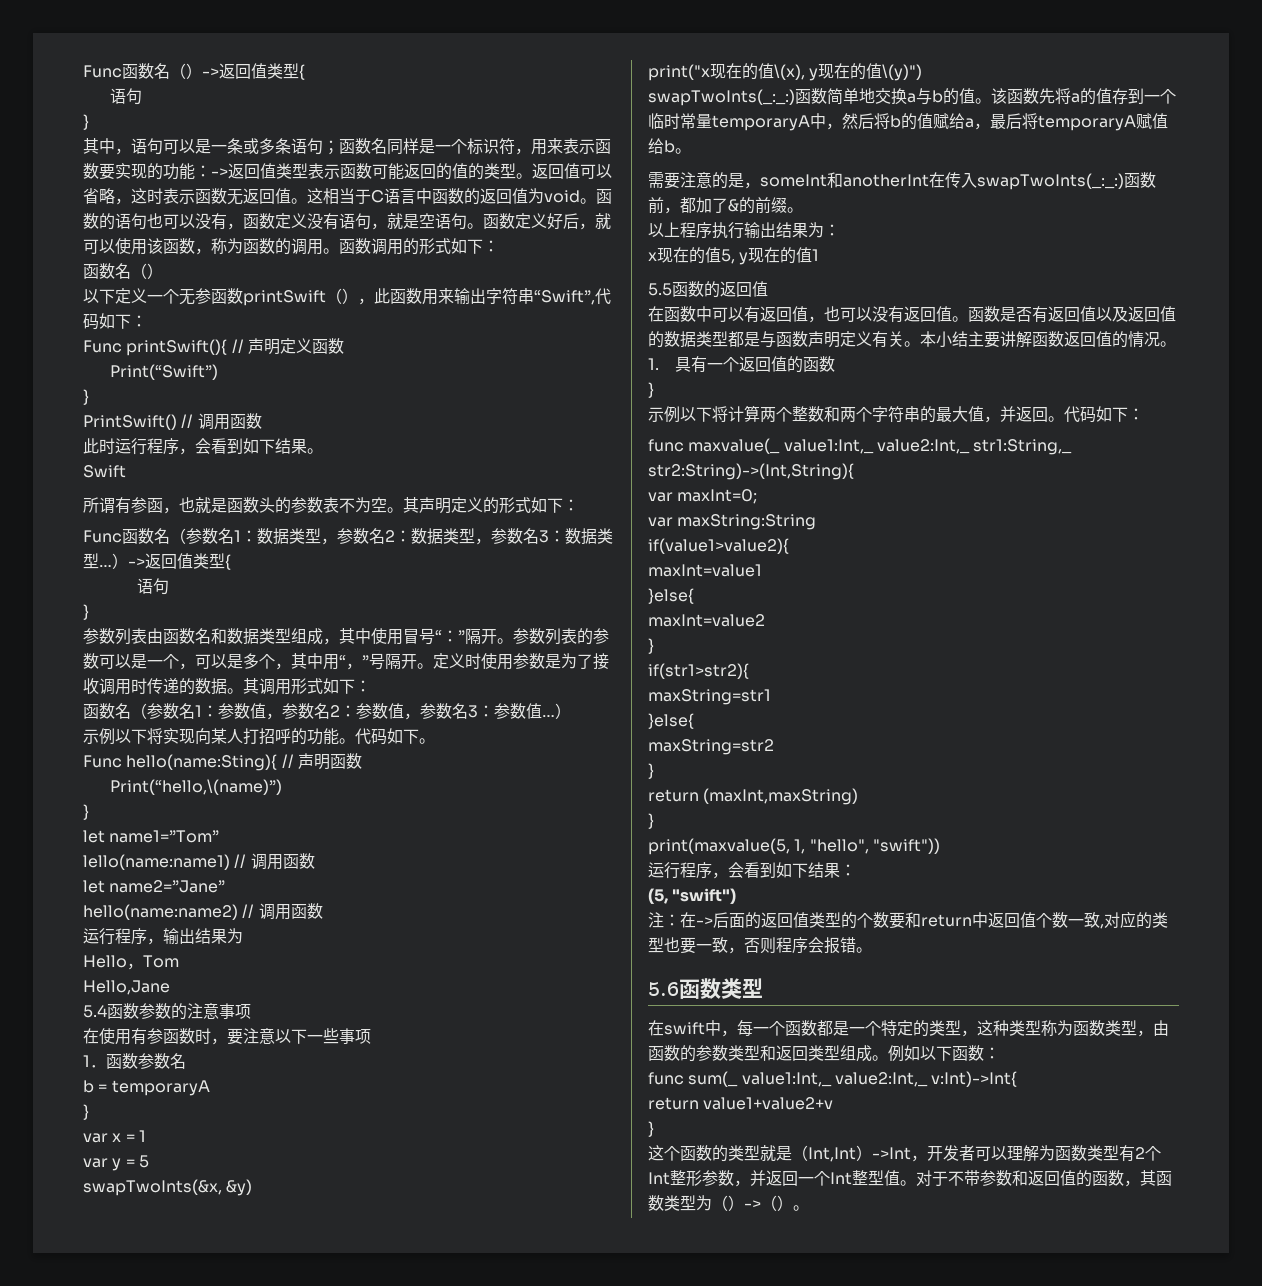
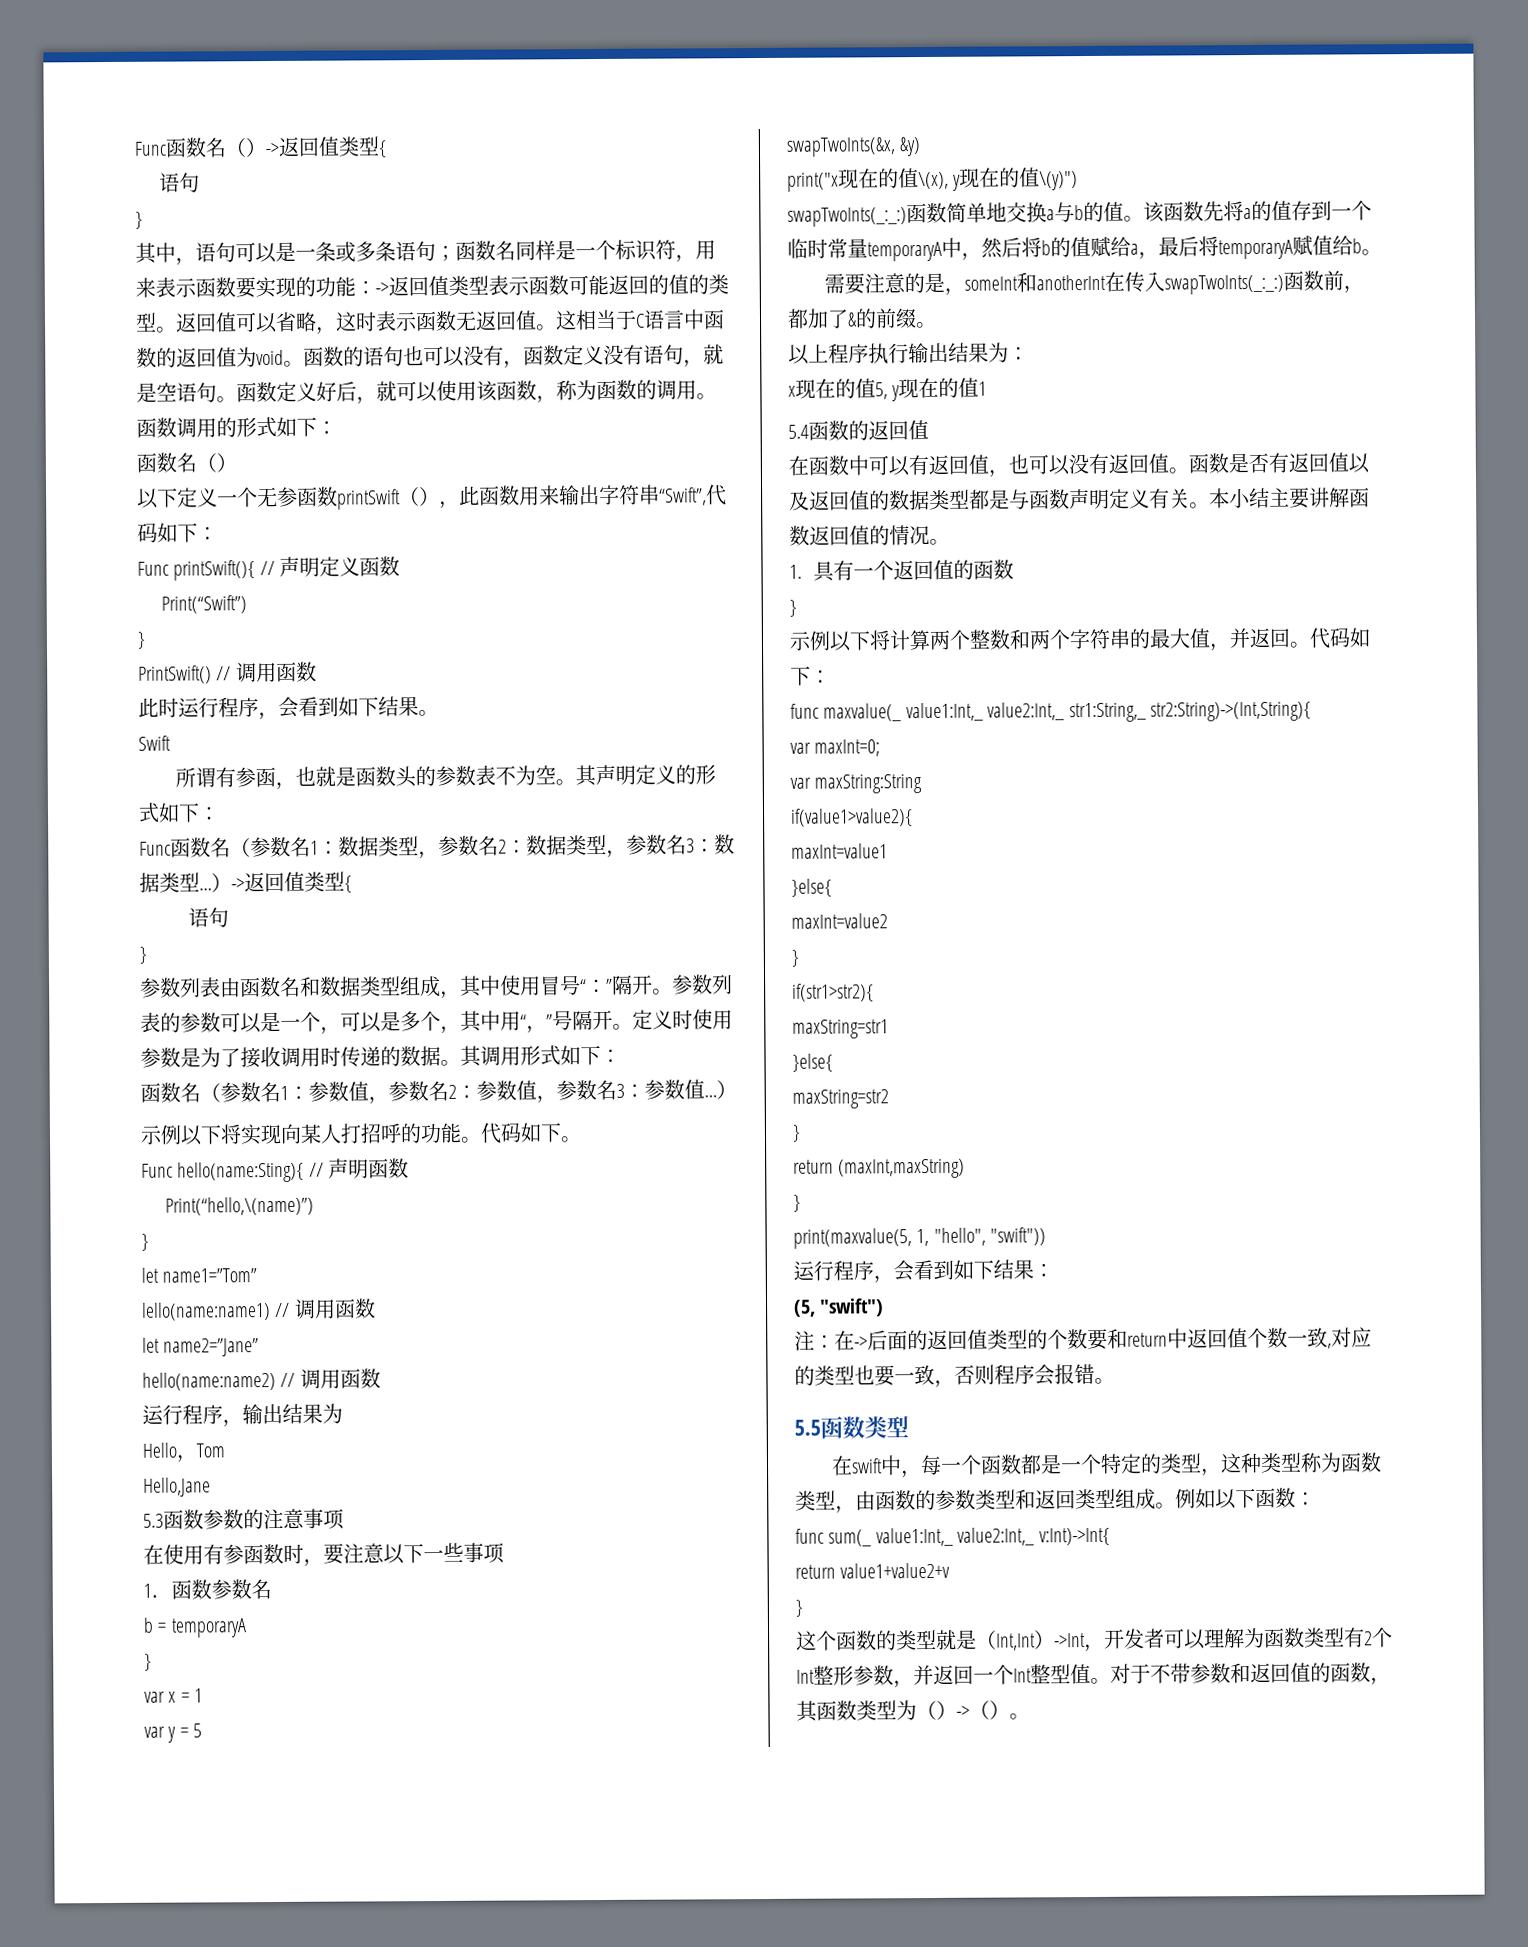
[83,1005,107,1018] 5.4 -> [143,1513,164,1528] 5.3
[648,283,672,296] 5.5 -> [788,424,809,439] 5.4
[648,982,679,996] 5.6 -> [794,1419,821,1436] 5.5

